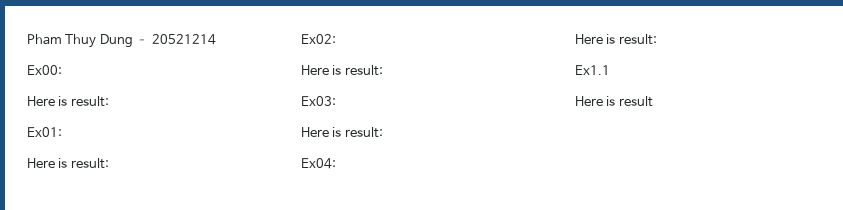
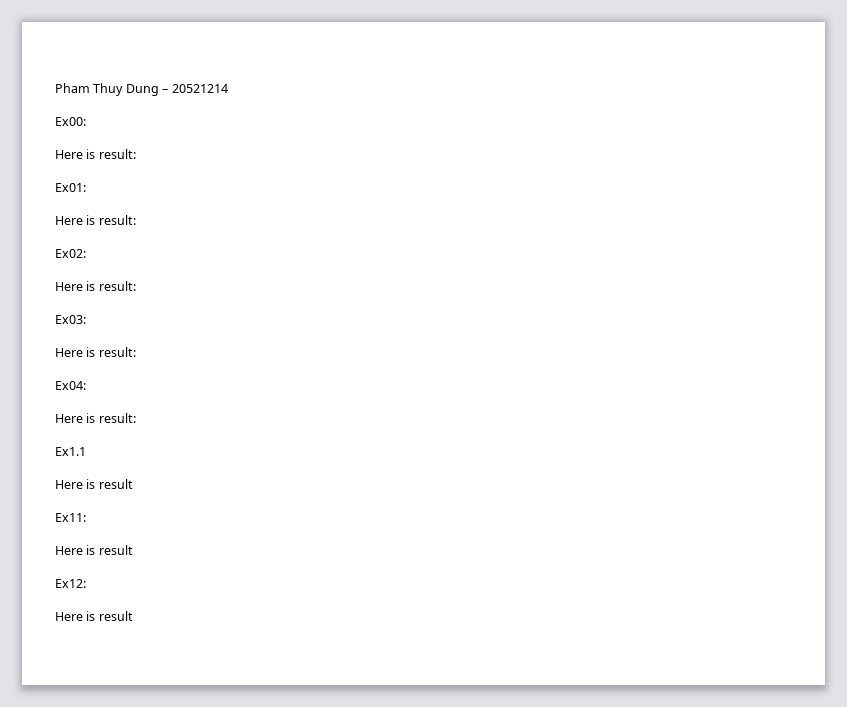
(653, 101) none -> [55,513,86,522] [55,545,133,555] [55,579,86,588] [55,611,133,621] // Ex11: // Here is result // Ex12: // Here is result

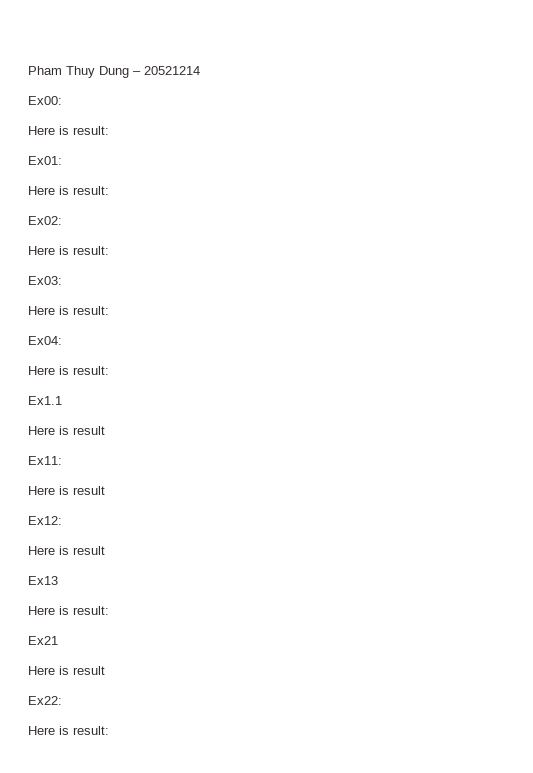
(133, 616) none -> [28,576,58,585] [28,606,109,615] [28,636,58,645] [28,666,105,675] [28,696,62,705] [28,726,109,735] // Ex13 // Here is result: // Ex21 // Here is result // Ex22: // Here is result:

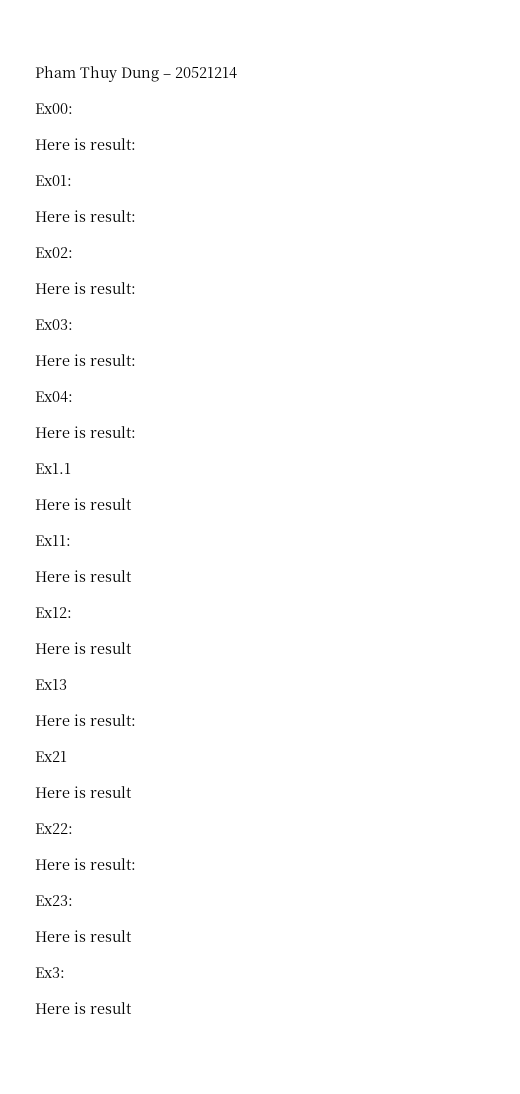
(109, 730) none -> [35,895,73,906] [35,930,132,942] [35,967,65,978] [35,1002,132,1014] // Ex23: // Here is result // Ex3: // Here is result

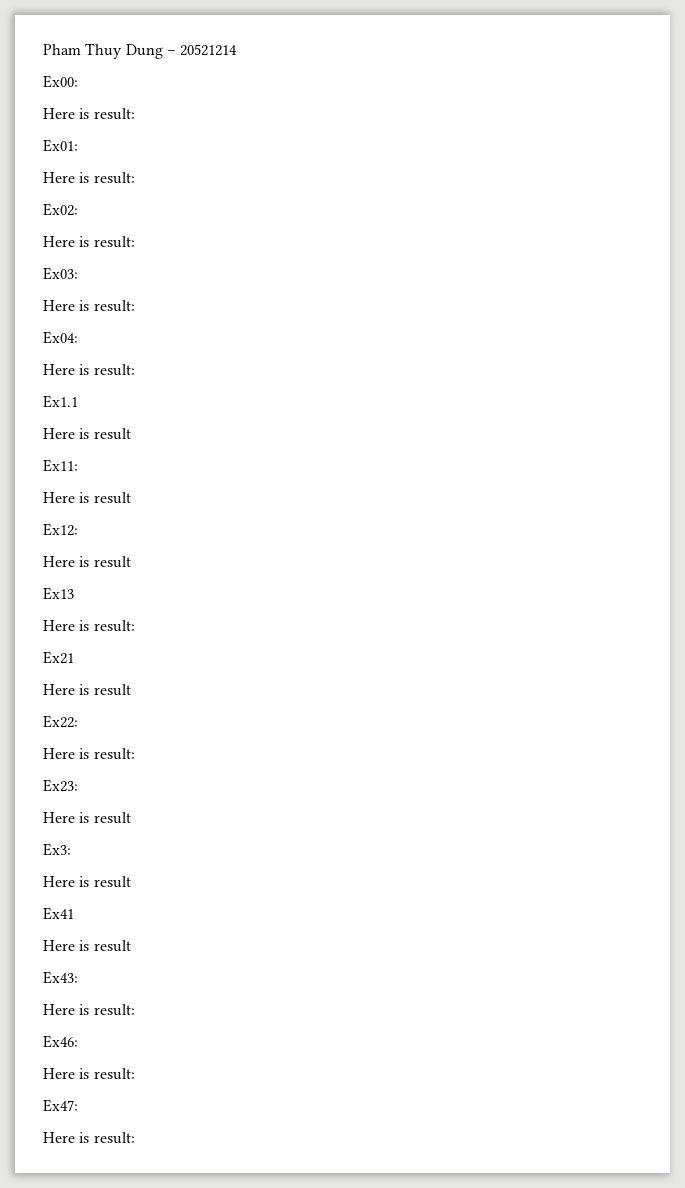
(132, 1008) none -> [43,907,74,920] [43,940,131,952] [43,971,78,984] [43,1004,135,1016] [43,1035,78,1048] [43,1068,135,1080] [43,1099,78,1112] [43,1132,135,1144] // Ex41 // Here is result // Ex43: // Here is result: // Ex46: // Here is result: // Ex47: // Here is result:

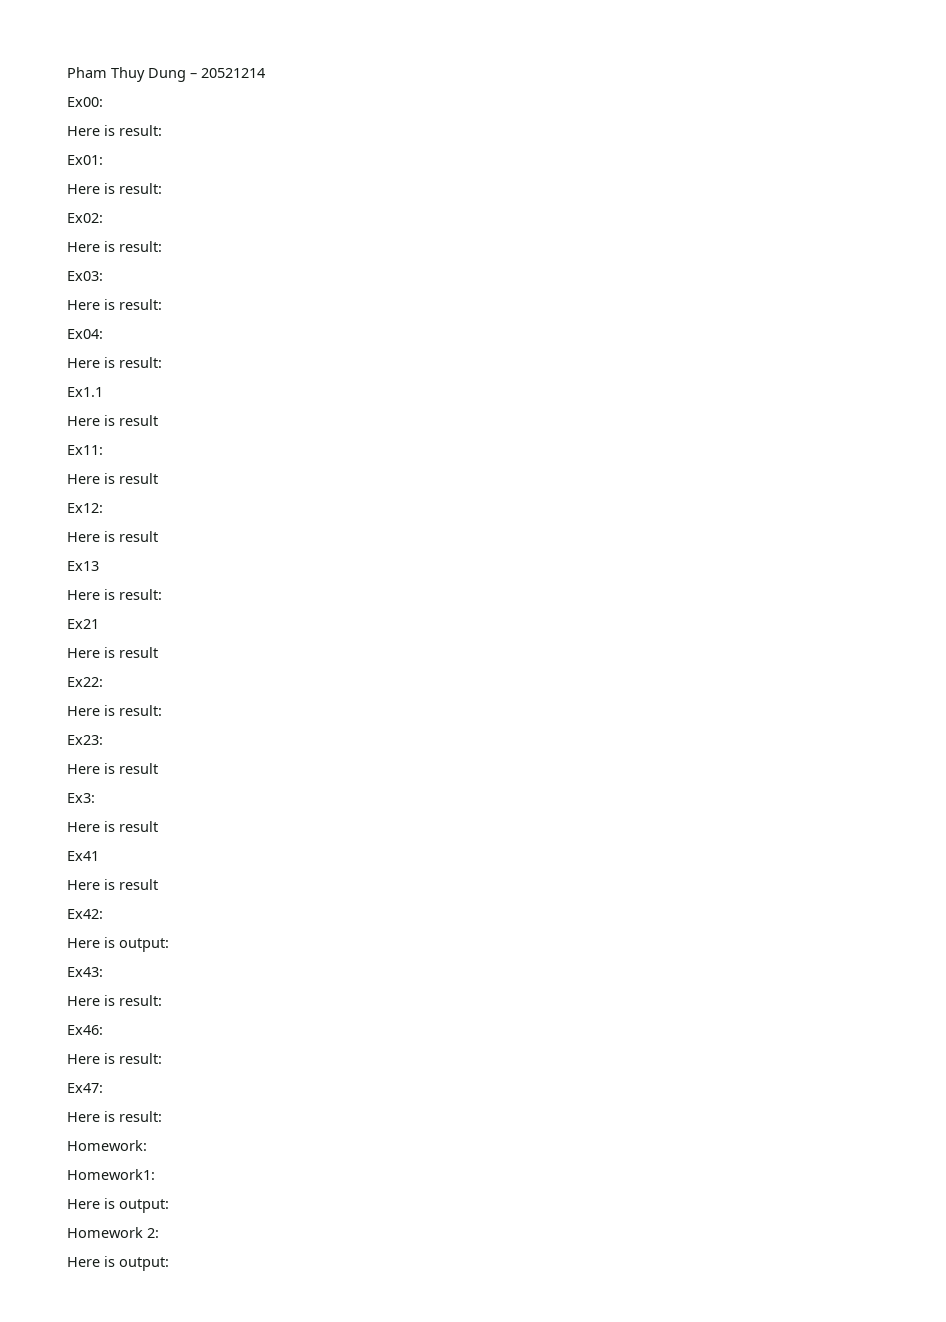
(131, 946) none -> [67,909,103,919] [67,937,169,952] // Ex42: // Here is output:
(135, 1138) none -> [67,1140,147,1151] [67,1169,155,1180] [67,1198,169,1213] [67,1227,159,1238] [67,1256,169,1271] // Homework: // Homework1: // Here is output: // Homework 2: // Here is output:

